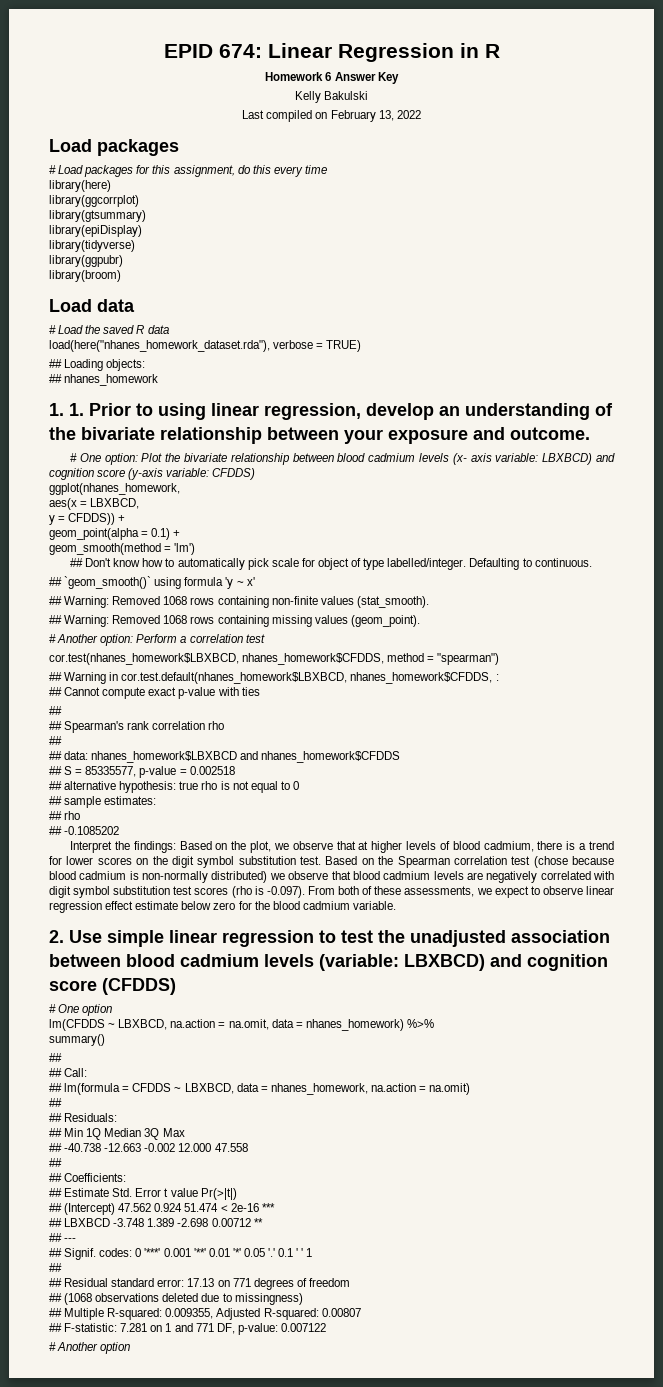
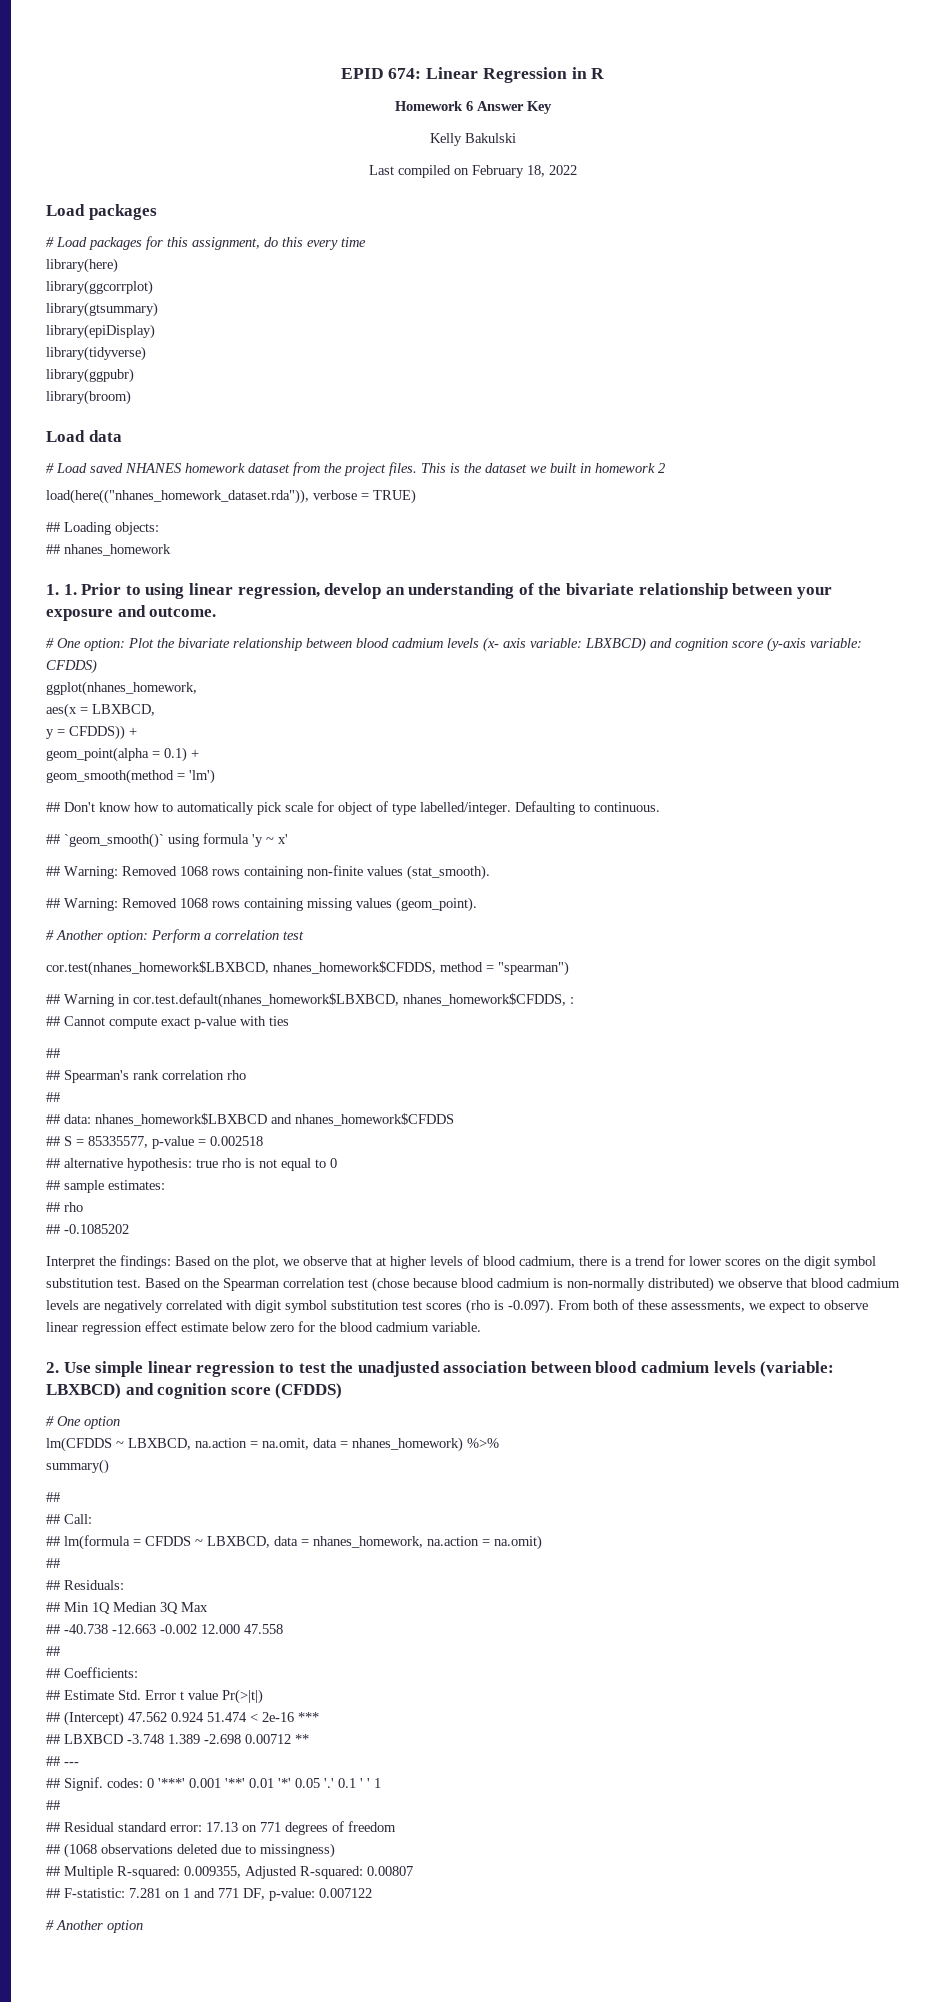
[378,110,394,121] 13, -> [526,165,545,177] 18,
[85,325,169,334] [49,340,270,352] the saved R data // load(here("nhanes_homework_dataset.rda"), -> [90,462,665,476] [46,489,309,504] saved NHANES homework dataset from the project files. This is the dataset we built in homework 2 // load(here(("nhanes_homework_dataset.rda")),

